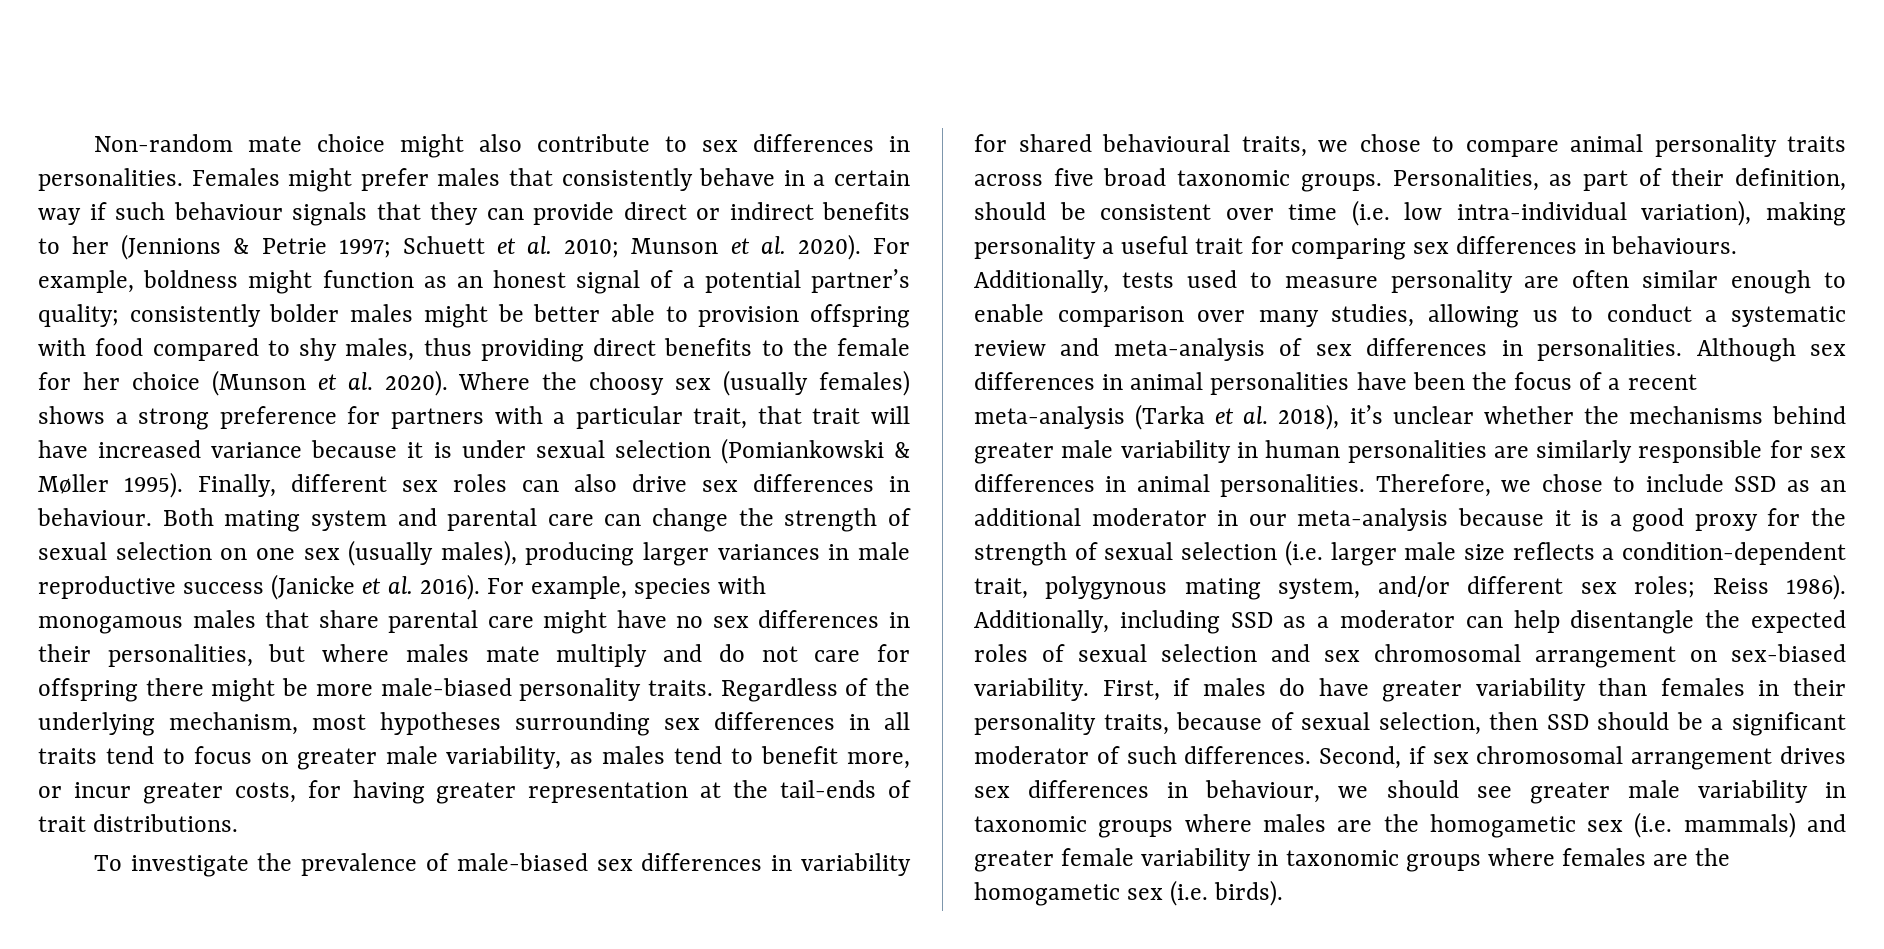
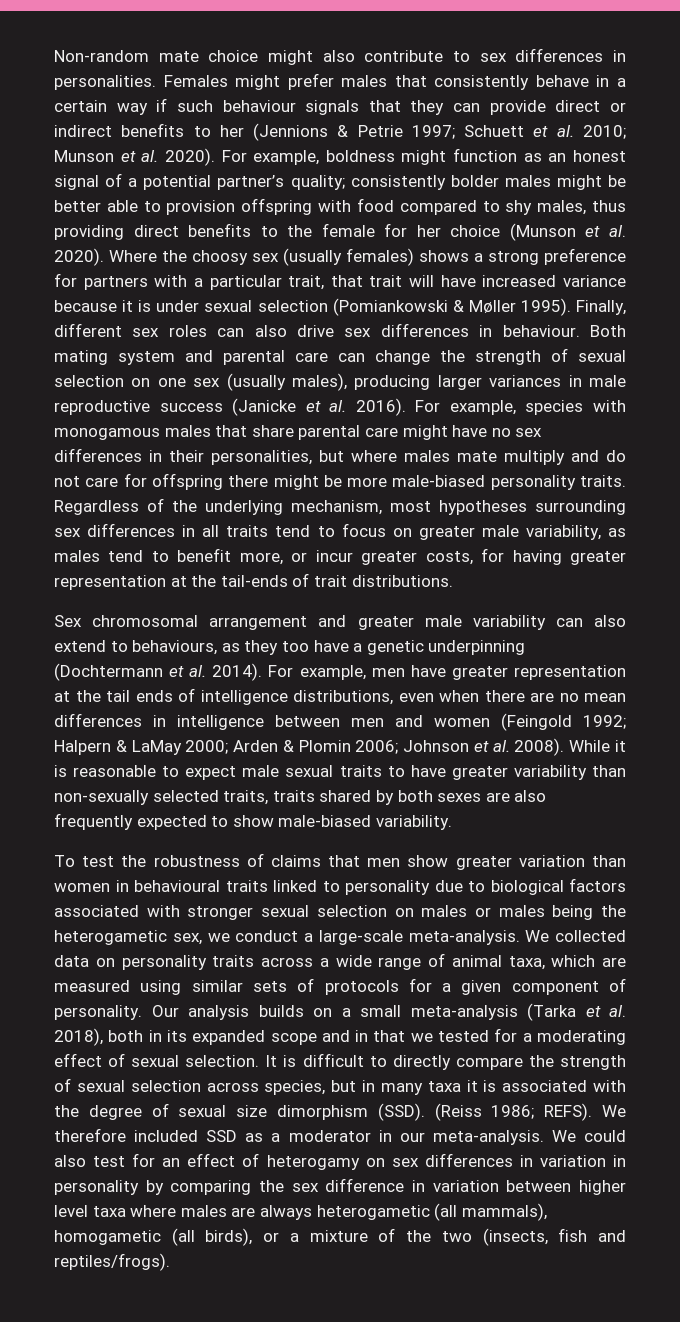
[93,853,911,877] [974,134,1846,157] [974,168,1847,192] [974,200,1846,226] [974,236,1738,260] [974,270,1846,294] [974,304,1847,328] [974,338,1846,362] [974,372,1697,395] To investigate the prevalence of male-biased sex differences in variability for shared behavioural traits, we chose to compare animal personality traits across five broad taxonomic groups. Personalities, as part of their definition, should be consistent over time (i.e. low intra-individual variation), making personality a useful trait for comparing sex differences in behaviours. Additionally, tests used to measure personality are often similar enough to enable comparison over many studies, allowing us to conduct a systematic review and meta-analysis of sex differences in personalities. Although sex differences in animal personalities have been the focus of a recent -> [54,615,626,630] [54,640,526,655] [54,663,626,681] [54,688,626,705] [54,713,626,731] [54,738,626,756] [54,765,626,780] [54,790,547,805] [54,813,452,830] [54,853,626,870] [54,878,626,895] [54,905,626,920] [54,930,626,945] [54,953,626,970] [54,978,626,995] [54,1005,401,1020] Sex chromosomal arrangement and greater male variability can also extend to behaviours, as they too have a genetic underpinning (Dochtermann et al. 2014). For example, men have greater representation at the tail ends of intelligence distributions, even when there are no mean differences in intelligence between men and women (Feingold 1992; Halpern & LaMay 2000; Arden & Plomin 2006; Johnson et al. 2008). While it is reasonable to expect male sexual traits to have greater variability than non-sexually selected traits, traits shared by both sexes are also frequently expected to show male-biased variability. // To test the robustness of claims that men show greater variation than women in behavioural traits linked to personality due to biological factors associated with stronger sexual selection on males or males being the heterogametic sex, we conduct a large-scale meta-analysis. We collected data on personality traits across a wide range of animal taxa, which are measured using similar sets of protocols for a given component of personality. Our analysis builds on a small
[1349,405,1846,424] [974,440,1846,464] [974,474,1847,497] [974,508,1846,532] [974,540,1846,566] [974,574,1846,600] [974,610,1846,634] [974,644,1846,668] [974,678,1846,702] [974,712,1846,736] [974,746,1846,770] [974,780,1847,804] [974,812,1846,838] [974,848,1731,872] [974,880,1284,906] it’s unclear whether the mechanisms behind greater male variability in human personalities are similarly responsible for sex differences in animal personalities. Therefore, we chose to include SSD as an additional moderator in our meta-analysis because it is a good proxy for the strength of sexual selection (i.e. larger male size reflects a condition-dependent trait, polygynous mating system, and/or different sex roles; Reiss 1986). Additionally, including SSD as a moderator can help disentangle the expected roles of sexual selection and sex chromosomal arrangement on sex-biased variability. First, if males do have greater variability than females in their personality traits, because of sexual selection, then SSD should be a significant moderator of such differences. Second, if sex chromosomal arrangement drives sex differences in behaviour, we should see greater male variability in taxonomic groups where males are the homogametic sex (i.e. mammals) and greater female variability in taxonomic groups where females are the homogametic sex (i.e. birds). -> [108,1028,626,1045] [54,1053,626,1070] [54,1078,626,1095] [54,1103,626,1121] [54,1128,627,1145] [54,1153,626,1170] [54,1178,626,1195] [54,1203,547,1221] [54,1228,627,1246] [54,1253,170,1271] both in its expanded scope and in that we tested for a moderating effect of sexual selection. It is difficult to directly compare the strength of sexual selection across species, but in many taxa it is associated with the degree of sexual size dimorphism (SSD). (Reiss 1986; REFS). We therefore included SSD as a moderator in our meta-analysis. We could also test for an effect of heterogamy on sex differences in variation in personality by comparing the sex difference in variation between higher level taxa where males are always heterogametic (all mammals), homogametic (all birds), or a mixture of the two (insects, fish and reptiles/frogs).

